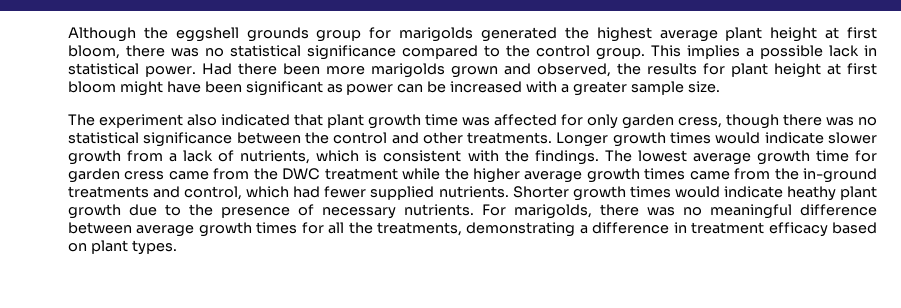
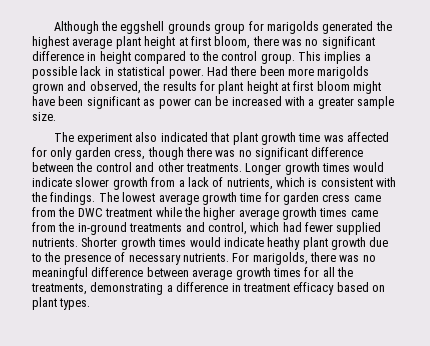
[230,45,396,60] statistical significance -> [321,36,375,49] [32,51,131,64] significant difference in height
[68,132,233,147] statistical significance -> [255,147,364,160] significant difference

